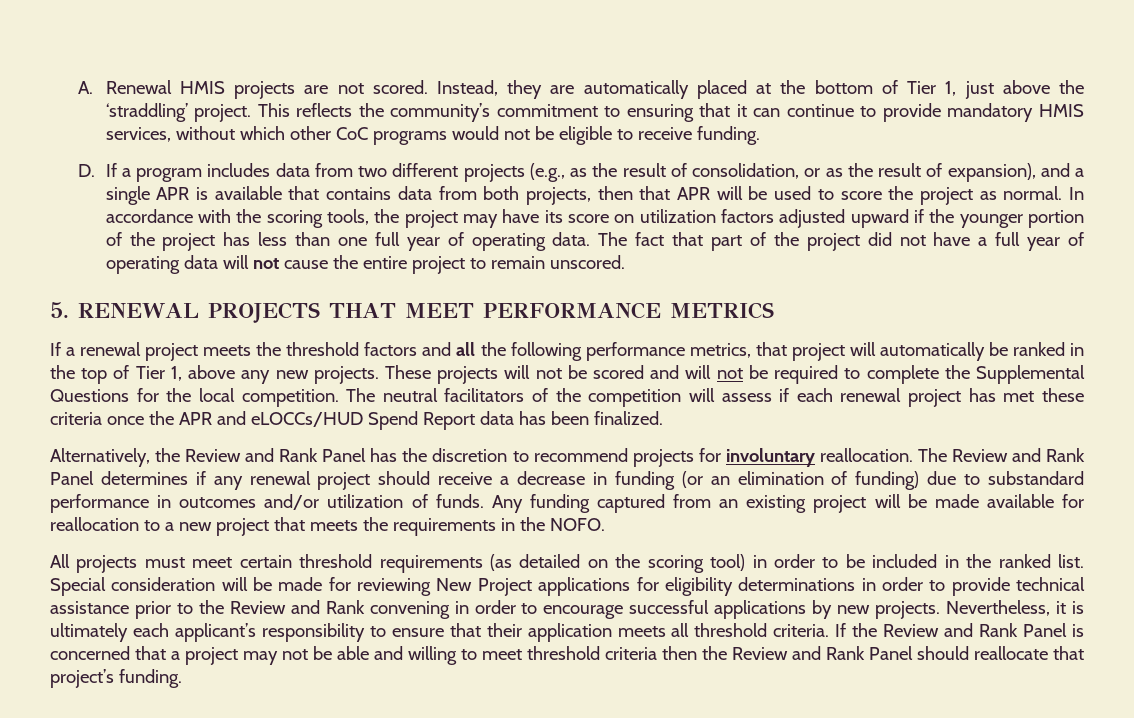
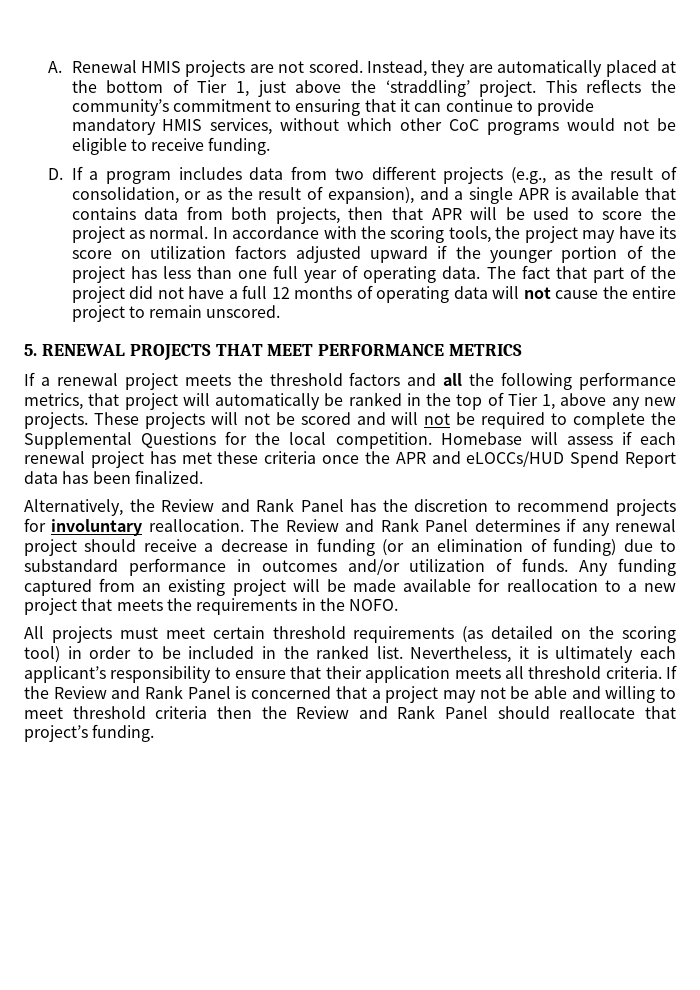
[1027,237,1061,251] year -> [271,286,353,299] 12 months
[346,388,682,407] The neutral facilitators of the competition -> [440,432,522,445] Homebase
[50,577,1086,596] [50,600,941,619] Special consideration will be made for reviewing New Project applications for eligibility determinations in order to provide technical assistance prior to the Review and Rank convening in order to encourage successful applications by new projects. -> (403, 652) none

